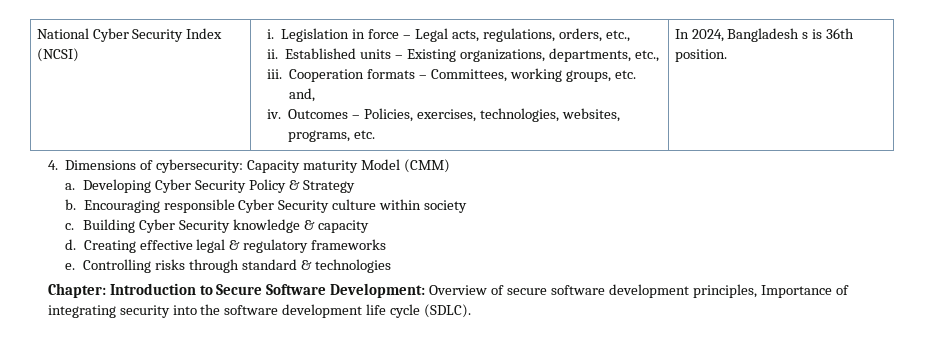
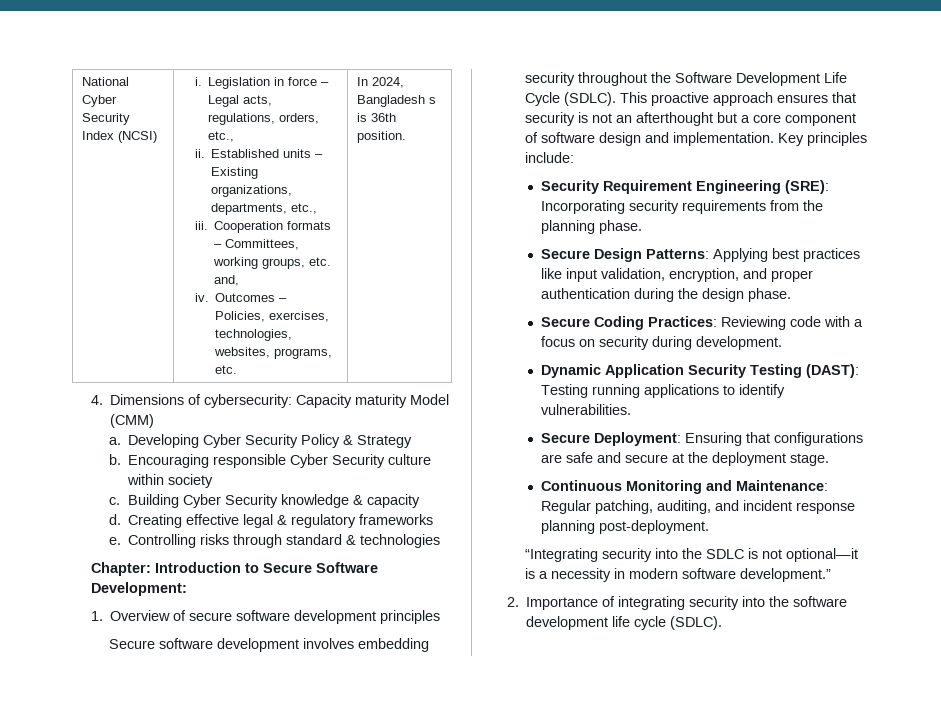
(426, 290) none -> [90,611,103,621] // 1.
[692,284,757,298] principles, -> [379,610,440,624] [109,638,430,652] [525,72,848,86] [525,92,857,106] [525,112,857,126] [525,132,868,146] [525,152,575,163] [541,180,830,194] [541,200,824,214] [541,220,643,234] [541,248,861,262] [541,268,814,282] [541,288,792,302] [541,316,864,330] [541,336,783,350] [541,364,860,378] [541,384,786,398] [541,404,632,415] [541,432,864,446] [541,452,830,466] [541,480,829,494] [541,500,856,514] [541,520,710,534] [525,548,859,562] [525,568,832,582] [506,597,519,607] principles // Secure software development involves embedding security throughout the Software Development Life Cycle (SDLC). This proactive approach ensures that security is not an afterthought but a core component of software design and implementation. Key principles include: // Security Requirement Engineering (SRE): Incorporating security requirements from the planning phase. // Secure Design Patterns: Applying best practices like input validation, encryption, and proper authentication during the design phase. // Secure Coding Practices: Reviewing code with a focus on security during development. // Dynamic Application Security Testing (DAST): Testing running applications to identify vulnerabilities. // Secure Deployment: Ensuring that configurations are safe and secure at the deployment stage. // Continuous Monitoring and Maintenance: Regular patching, auditing, and incident response planning post-deployment. // “Integrating security into the SDLC is not optional—it is a necessity in modern software development.” // 2.

